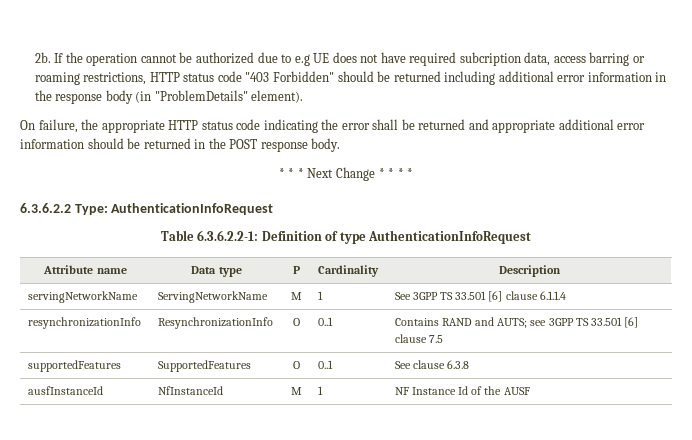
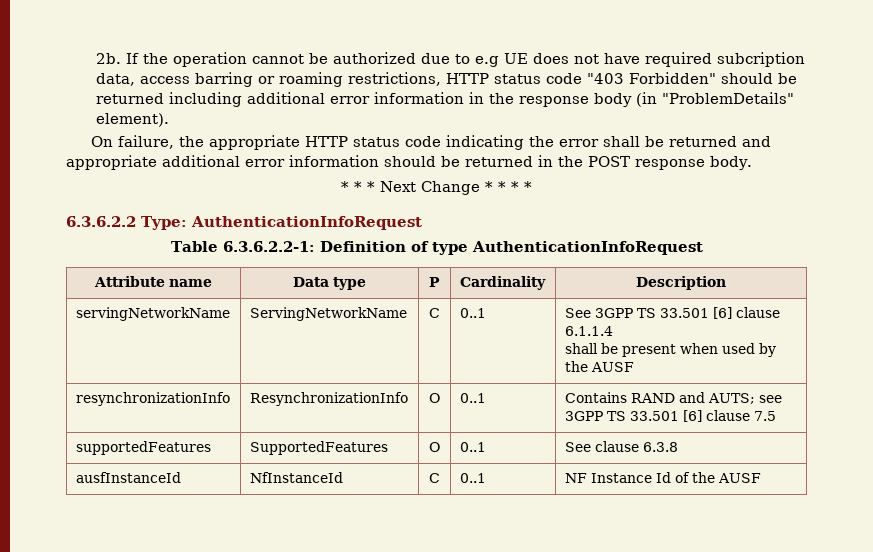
[291,292,302,300] [318,291,324,300] M | 1 -> [429,308,440,318] [459,308,486,318] C | 0..1
(566, 295) none -> [564,343,776,357] [564,361,634,372] // shall be present when used by the AUSF
[291,387,302,395] [318,386,324,395] M | 1 -> [429,473,440,483] [459,473,486,483] C | 0..1

